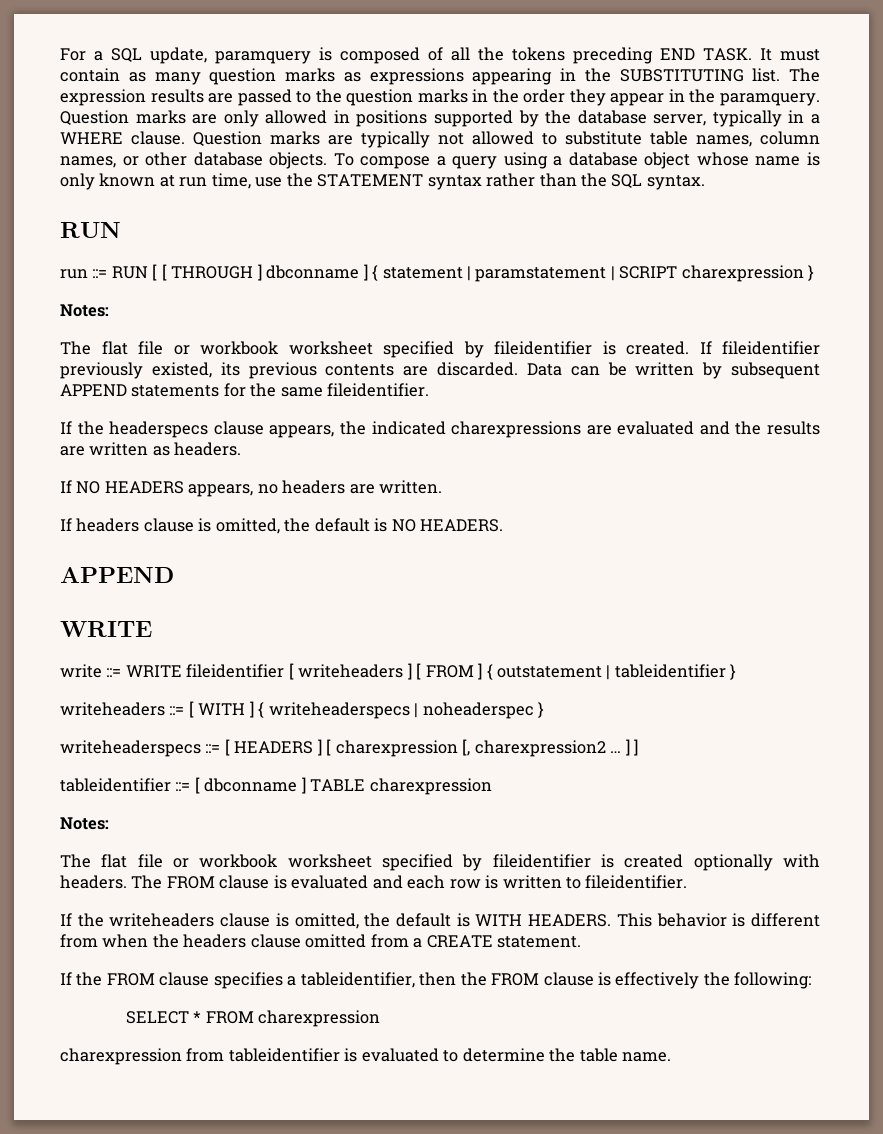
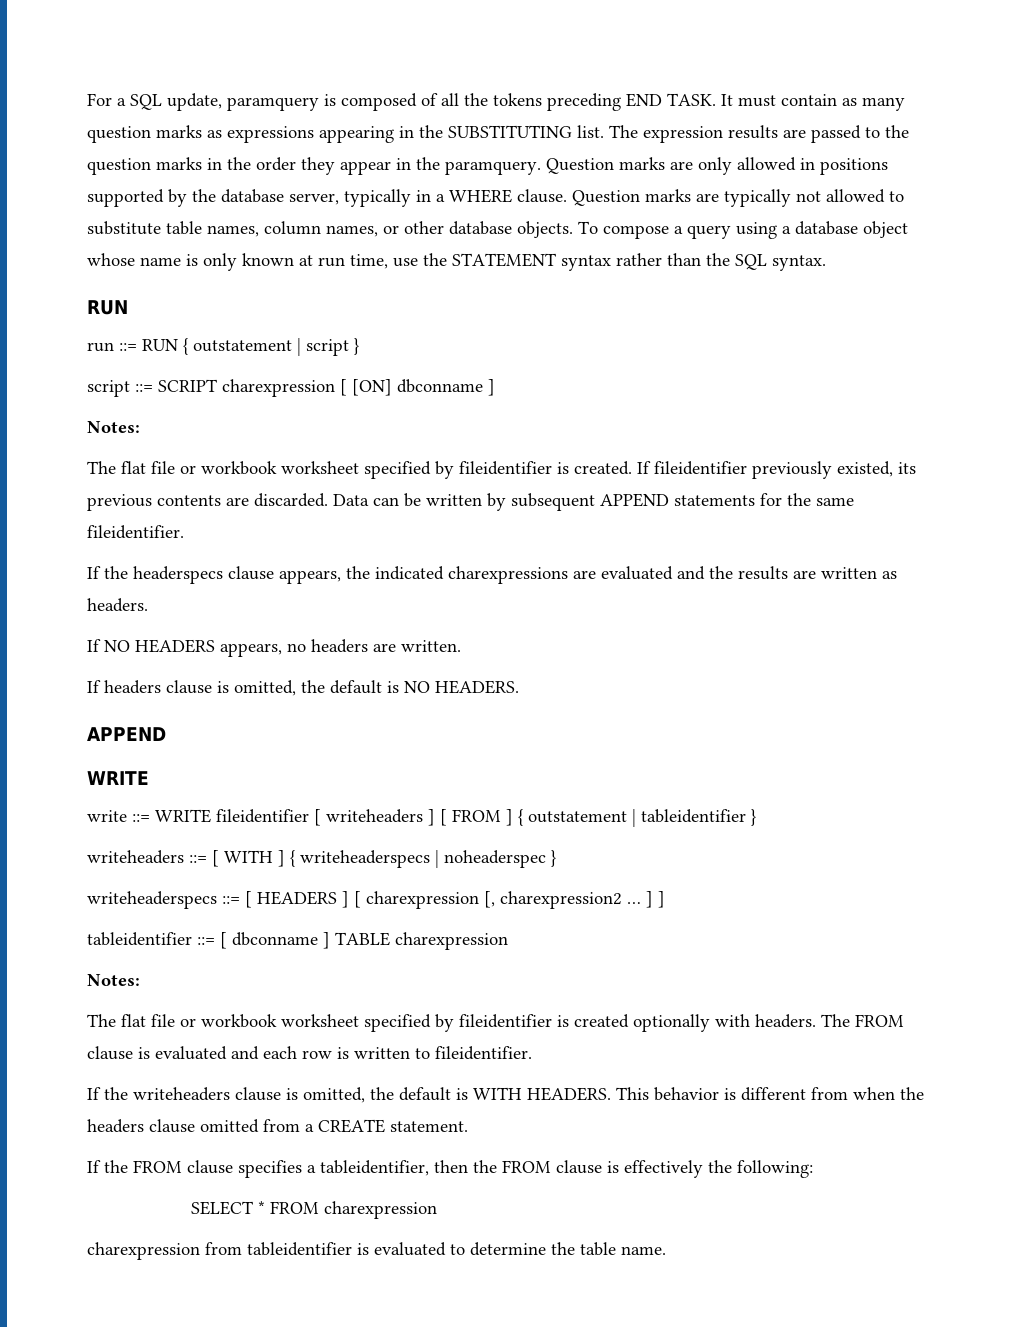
[152,264,815,282] [ [ THROUGH ] dbconname ] { statement | paramstatement | SCRIPT charexpression } -> [183,338,359,356] [87,379,495,397] { outstatement | script } // script ::= SCRIPT charexpression [ [ON] dbconname ]

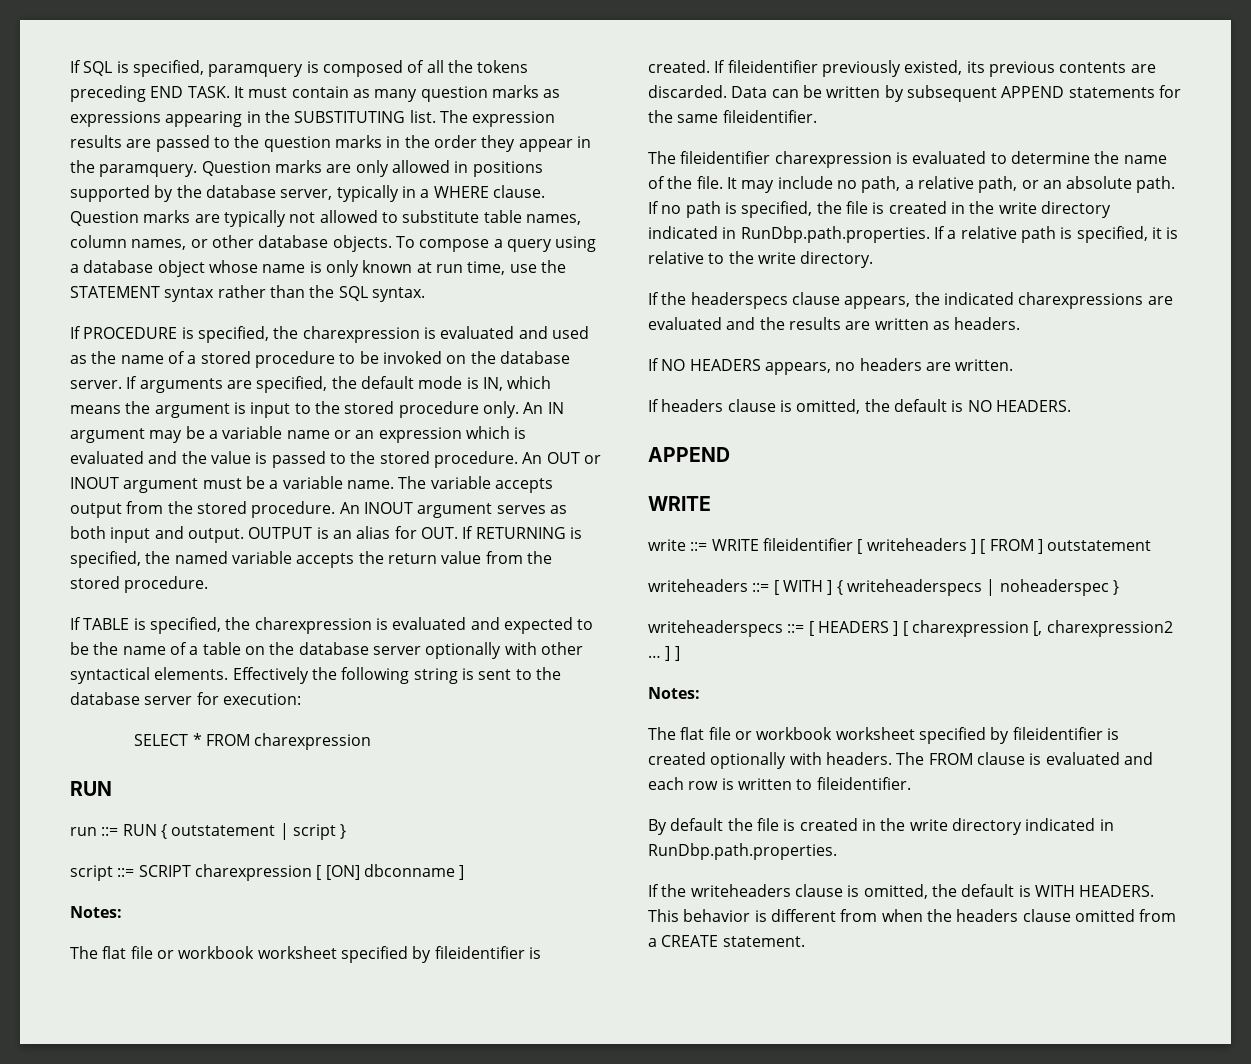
[87,93,222,111] For a SQL update, -> [70,60,204,77] If SQL is specified,
(826, 263) none -> [70,326,589,343] [70,351,570,368] [70,376,552,393] [70,401,564,418] [70,426,527,443] [70,451,601,468] [70,476,553,493] [70,501,567,518] [70,526,582,543] [70,551,552,568] [70,576,209,593] [70,617,594,634] [70,642,583,659] [70,667,561,684] [70,692,301,705] [134,733,372,750] // If PROCEDURE is specified, the charexpression is evaluated and used as the name of a stored procedure to be invoked on the database server. If arguments are specified, the default mode is IN, which means the argument is input to the stored procedure only. An IN argument may be a variable name or an expression which is evaluated and the value is passed to the stored procedure. An OUT or INOUT argument must be a variable name. The variable accepts output from the stored procedure. An INOUT argument serves as both input and output. OUTPUT is an alias for OUT. If RETURNING is specified, the named variable accepts the return value from the stored procedure. // If TABLE is specified, the charexpression is evaluated and expected to be the name of a table on the database server optionally with other syntactical elements. Effectively the following string is sent to the database server for execution: // SELECT * FROM charexpression
(184, 532) none -> [648,151,1167,168] [648,176,1176,193] [648,201,1111,218] [648,226,1179,243] [648,251,874,268] // The fileidentifier charexpression is evaluated to determine the name of the file. It may include no path, a relative path, or an absolute path. If no path is specified, the file is created in the write directory indicated in RunDbp.path.properties. If a relative path is specified, it is relative to the write directory.
[518,809,756,827] { outstatement | tableidentifier } -> [1047,540,1152,551] outstatement
[87,932,508,950] // tableidentifier ::= [ dbconname ] TABLE charexpression -> (680, 653) none
(532, 1053) none -> [648,818,1114,835] [648,843,837,860] // By default the file is created in the write directory indicated in RunDbp.path.properties.
[87,1160,813,1178] [190,1201,437,1219] [87,1242,666,1260] // If the FROM clause specifies a tableidentifier, then the FROM clause is effectively the following: // SELECT * FROM charexpression // charexpression from tableidentifier is evaluated to determine the table name. -> (805, 941) none

